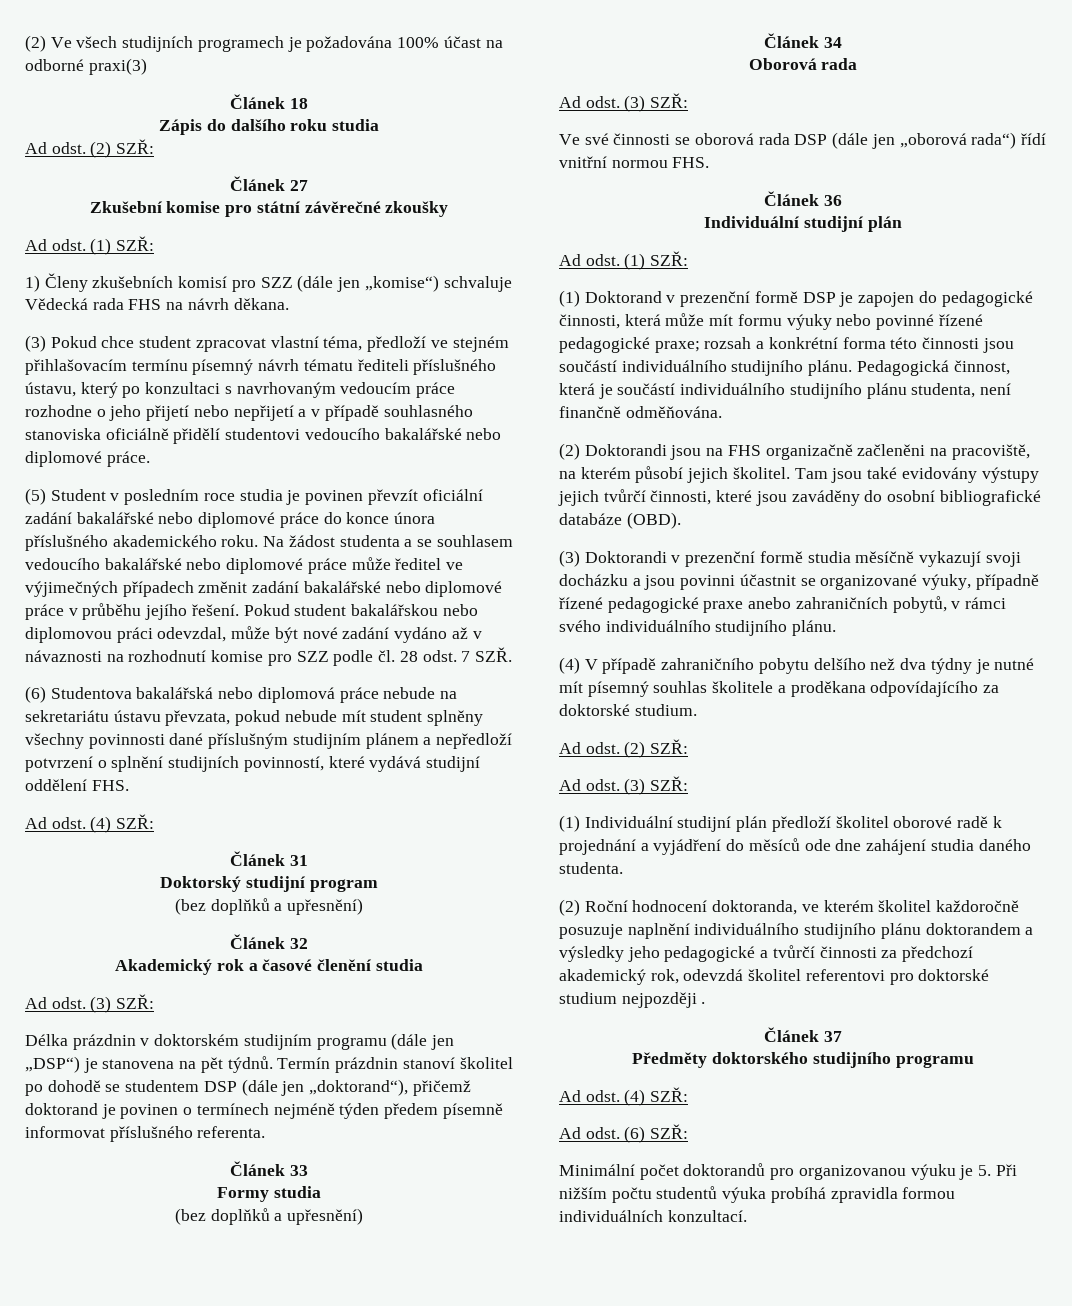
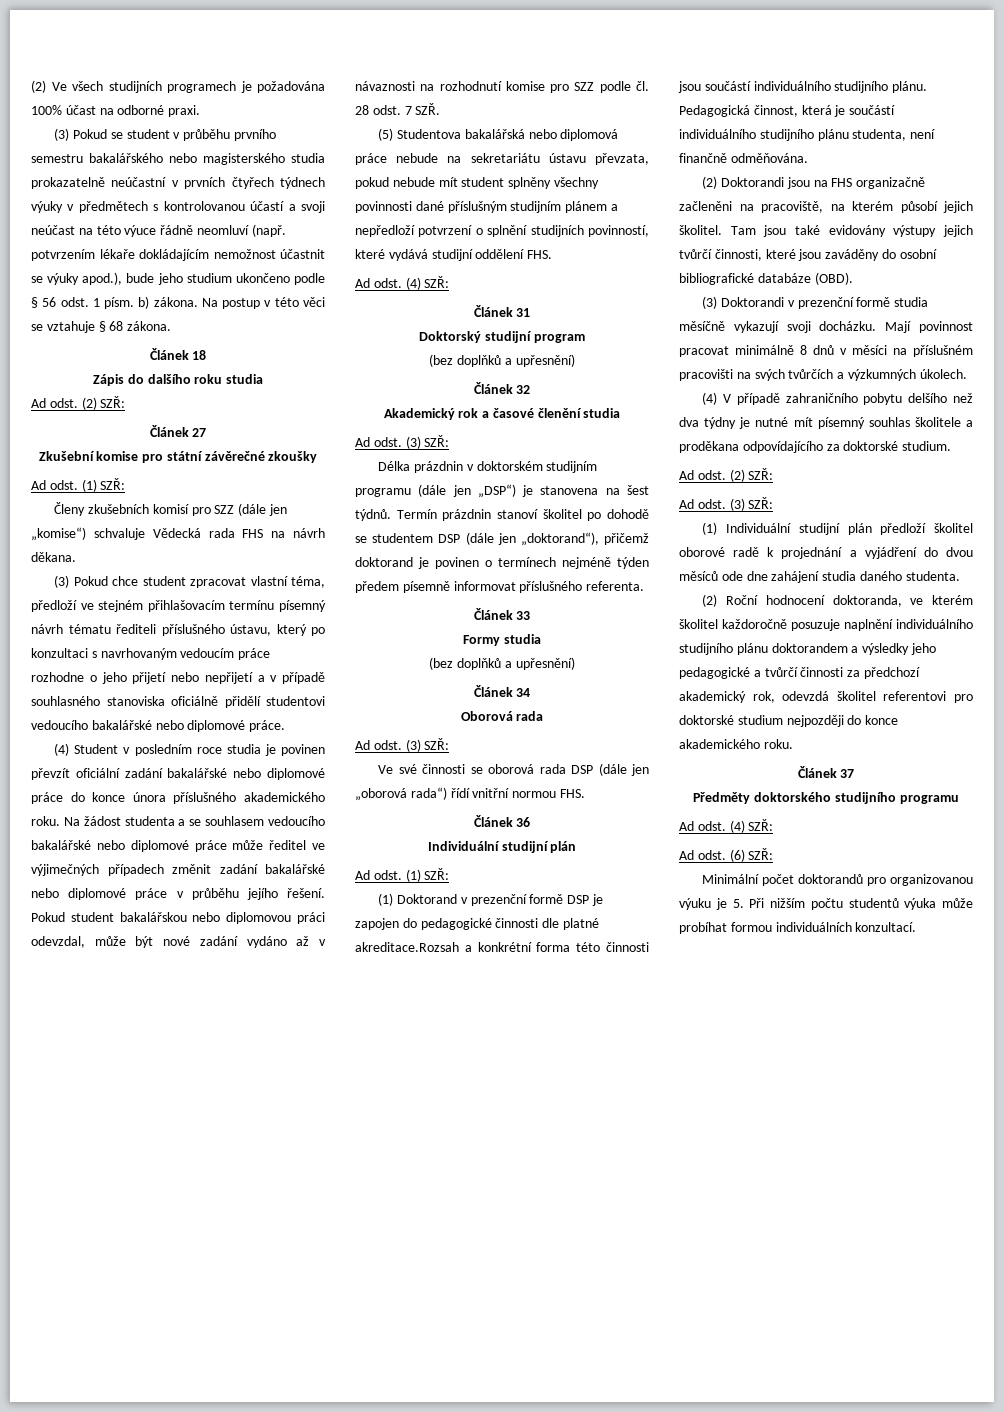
[88,58,147,75] praxi(3) -> [168,105,201,117] [54,128,276,141] [31,153,325,165] [31,177,325,189] [31,201,325,213] [31,224,286,237] [31,249,325,261] [31,272,325,285] [31,296,325,309] [31,321,172,333] praxi. // (3) Pokud se student v průběhu prvního semestru bakalářského nebo magisterského studia prokazatelně neúčastní v prvních čtyřech týdnech výuky v předmětech s kontrolovanou účastí a svoji neúčast na této výuce řádně neomluví (např. potvrzením lékaře dokládajícím nemožnost účastnit se výuky apod.), bude jeho studium ukončeno podle § 56 odst. 1 písm. b) zákona. Na postup v této věci se vztahuje § 68 zákona.
[25,275,40,292] 1) -> (126, 484) none
[25,488,46,505] (5) -> [54,743,70,756] (4)
[25,686,46,703] (6) -> [378,128,394,141] (5)
[200,1057,223,1073] pět -> [627,485,649,495] šest
[559,313,983,330] [559,337,752,353] činnosti, která může mít formu výuky nebo povinné řízené pedagogické praxe; rozsah -> [495,918,599,930] [355,942,459,952] činnosti dle platné akreditace.Rozsah
[559,574,1039,590] [559,596,1007,613] [559,620,837,636] docházku a jsou povinni účastnit se organizované výuky, případně řízené pedagogické praxe anebo zahraničních pobytů, v rámci svého individuálního studijního plánu. -> [819,321,973,333] [679,345,973,357] [679,369,967,381] docházku. Mají povinnost pracovat minimálně 8 dnů v měsíci na příslušném pracovišti na svých tvůrčích a výzkumných úkolech.
(745, 845) none -> [946,547,973,557] dvou
[701,1002,706,1004] . -> [847,715,899,725] [679,739,793,749] do konce akademického roku.
[770,1187,898,1203] probíhá zpravidla -> [942,898,973,908] [679,922,727,934] může probíhat

